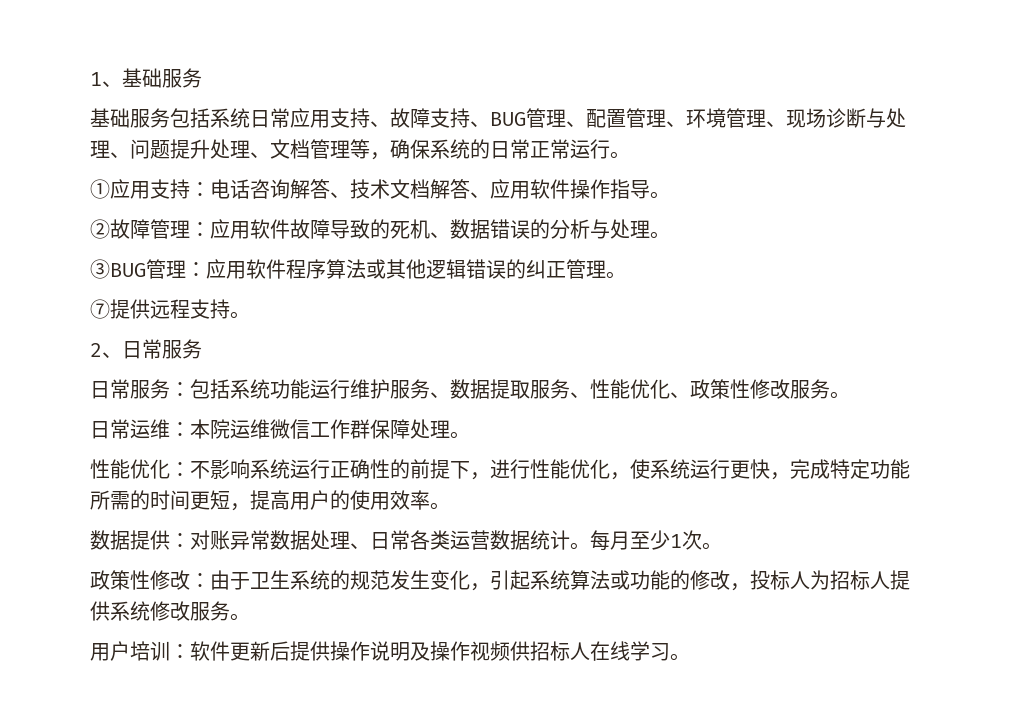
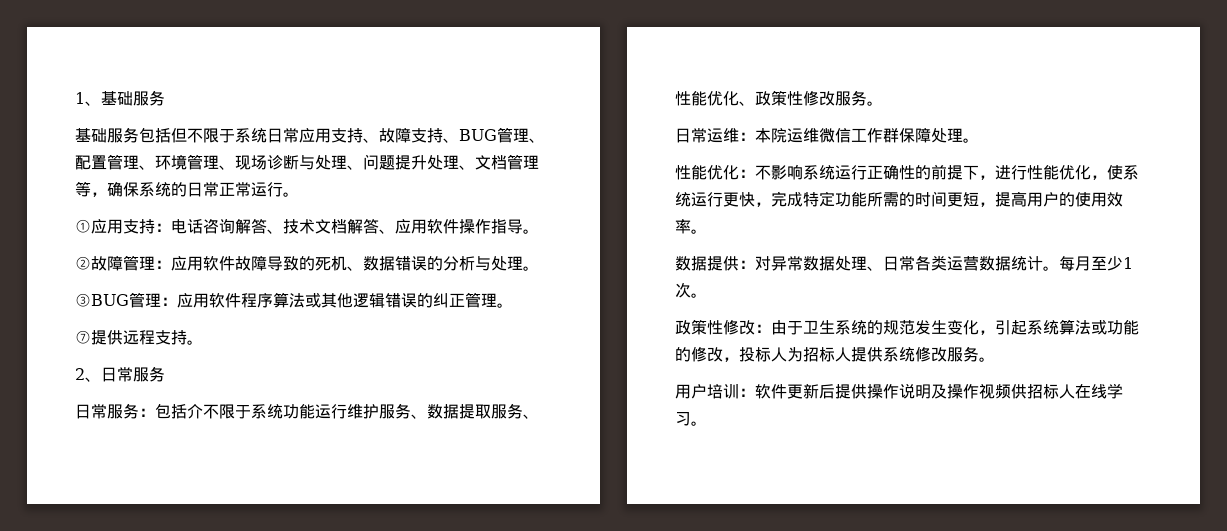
(210, 118) none -> [171,128,235,143] 但不限于
(230, 389) none -> [187,404,251,419] 介不限于
[210,530,230,550] 账 -> (771, 263) none

